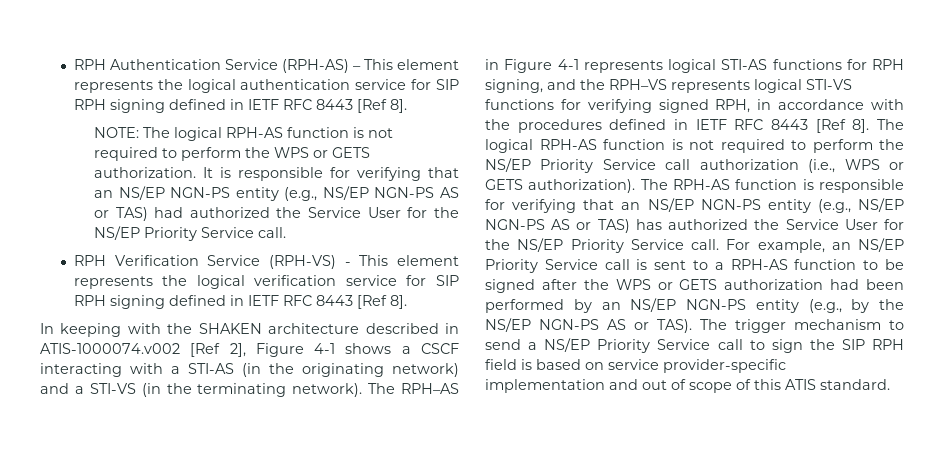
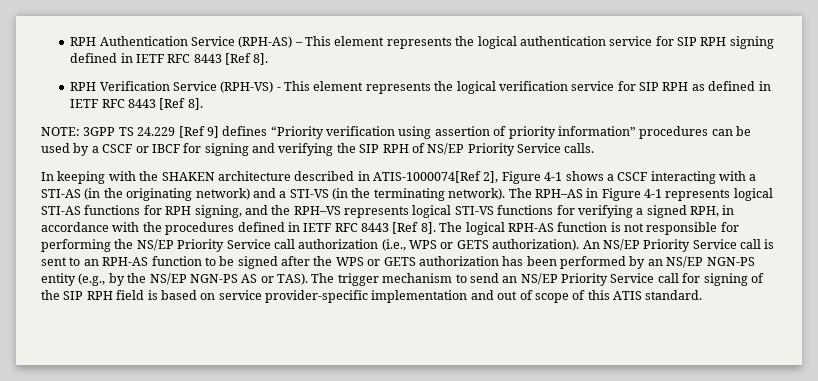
[93,127,393,141] [93,147,370,161] [93,167,459,181] [93,186,460,201] [93,207,460,221] [93,226,286,241] // NOTE: The logical RPH-AS function is not required to perform the WPS or GETS authorization. It is responsible for verifying that an NS/EP NGN-PS entity (e.g., NS/EP NGN-PS AS or TAS) had authorized the Service User for the NS/EP Priority Service call. -> (269, 59) none
[109,295,407,309] signing defined in IETF RFC 8443 [Ref 8]. -> [691,81,771,91] [70,98,203,110] [41,126,751,139] [41,143,595,156] as defined in IETF RFC 8443 [Ref 8]. // NOTE: 3GPP TS 24.229 [Ref 9] defines “Priority verification using assertion of priority information” procedures can be used by a CSCF or IBCF for signing and verifying the SIP RPH of NS/EP Priority Service calls.
[40,343,221,357] ATIS-1000074.v002 [Ref -> [373,171,481,183] ATIS-1000074[Ref
(652, 106) none -> [636,208,644,215] a
[720,139,873,153] required to perform -> [646,222,739,235] [41,239,111,252] responsible for performing
[640,179,904,193] [485,198,904,213] [485,219,904,233] [485,238,851,253] The RPH-AS function is responsible for verifying that an NS/EP NGN-PS entity (e.g., NS/EP NGN-PS AS or TAS) has authorized the Service User for the NS/EP Priority Service call. For example, an -> [582,240,600,249] An
[714,262,724,270] a -> [83,259,99,266] an
[830,279,860,290] had -> [502,256,524,266] has
[528,338,803,353] a NS/EP Priority Service call to sign -> [502,273,764,286] an NS/EP Priority Service call for signing of

